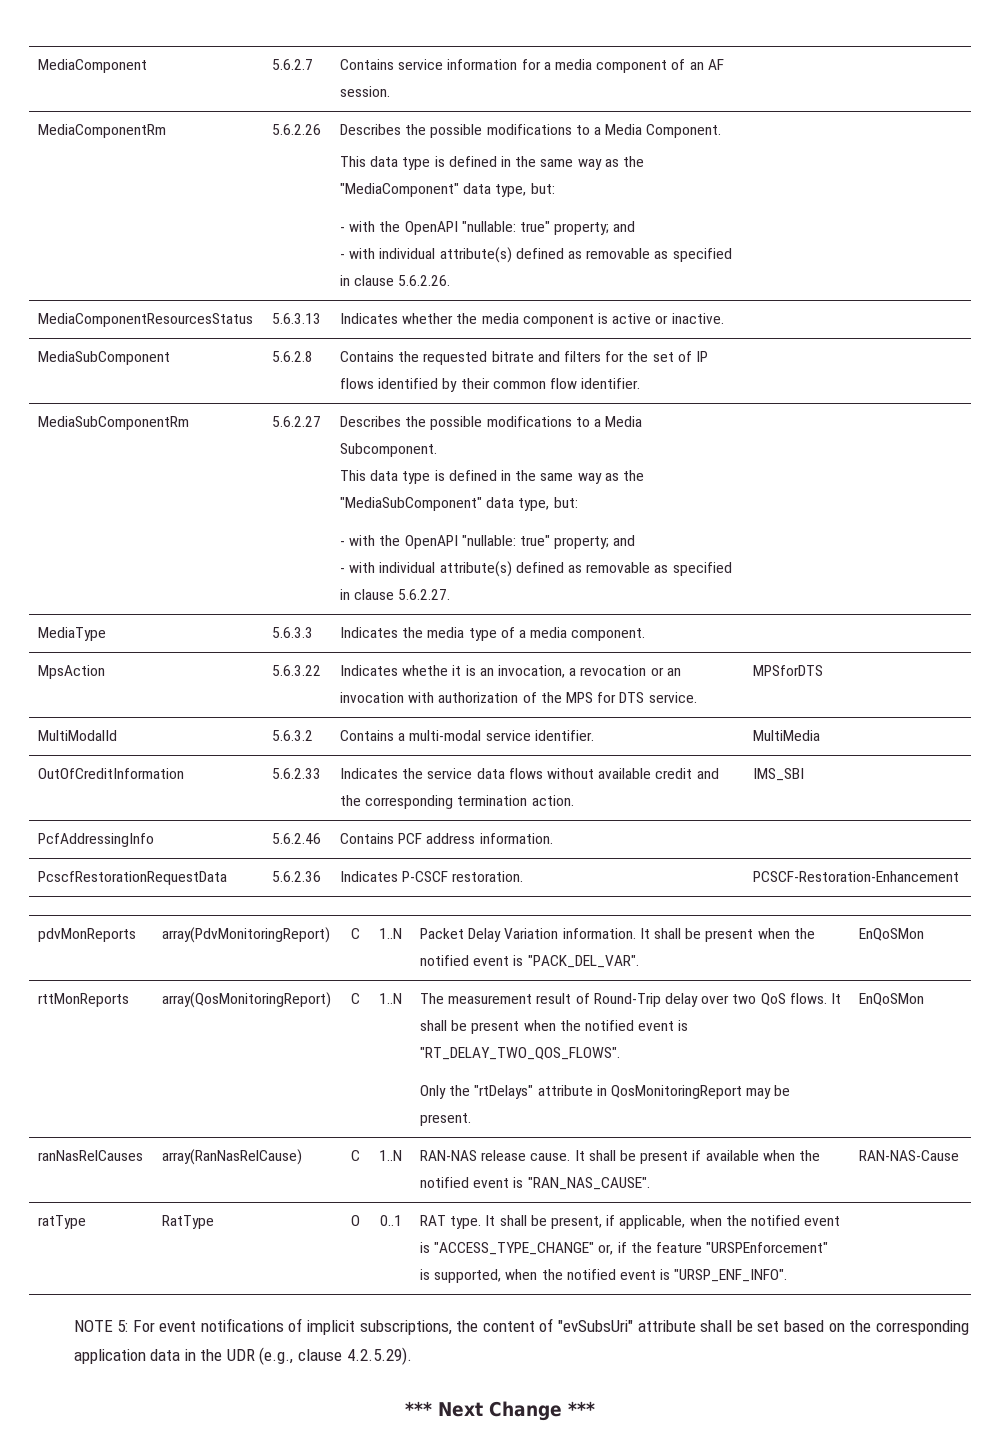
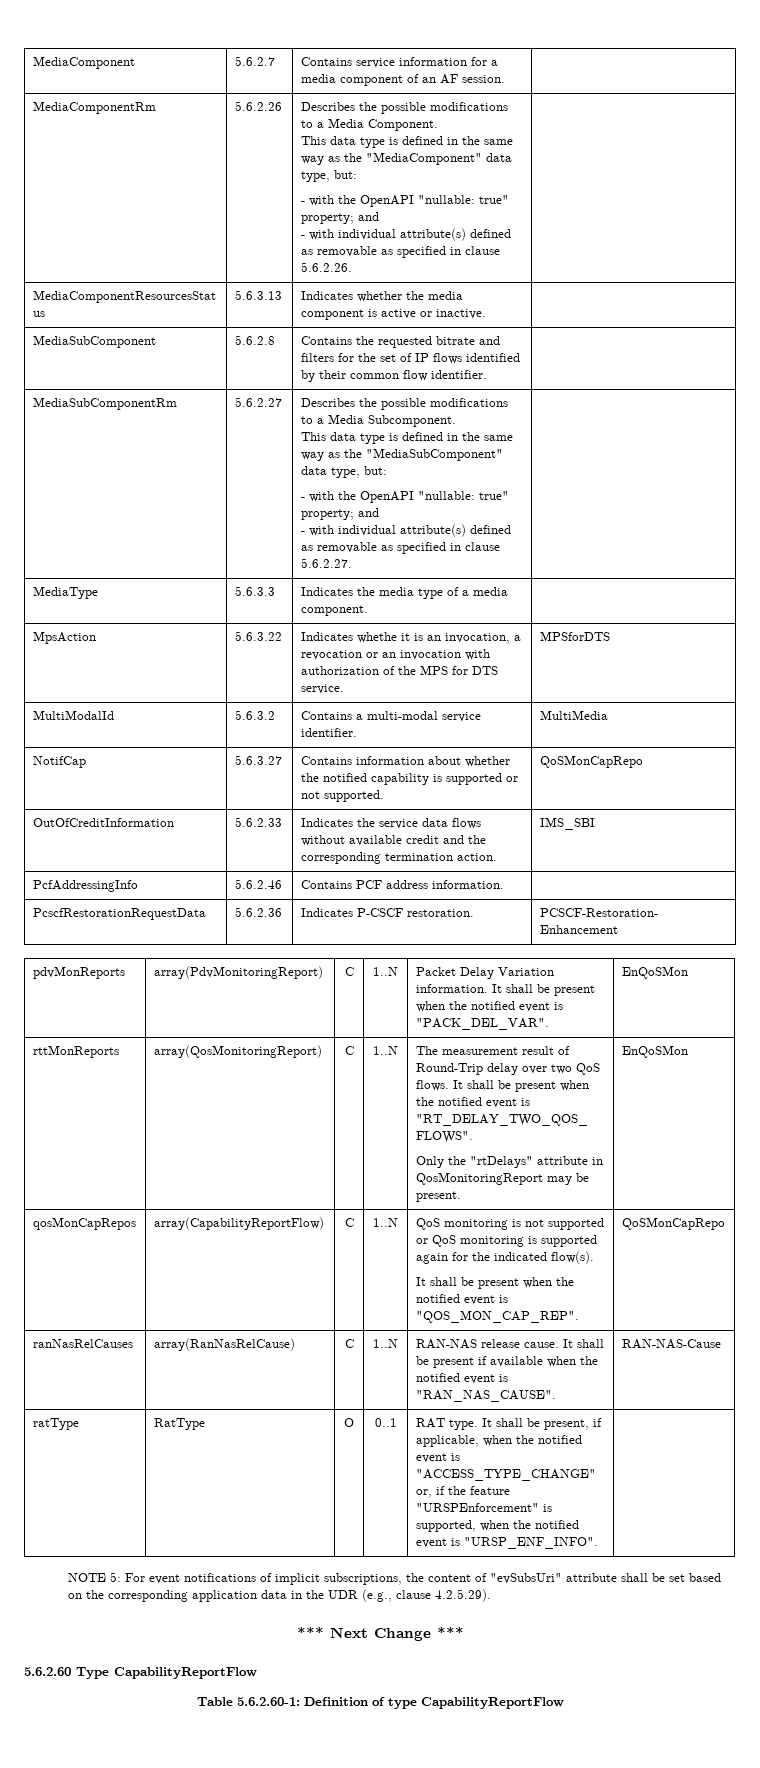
(821, 735) none -> [32,756,86,768] [234,755,282,765] [300,756,510,767] [300,773,518,785] [300,790,384,802] [539,755,643,768] // NotifCap | 5.6.3.27 | Contains information about whether the notified capability is supported or not supported. | QoSMonCapRepo
(925, 999) none -> [32,1217,136,1230] [153,1217,324,1230] [344,1218,354,1227] [373,1218,398,1227] [415,1218,604,1230] [415,1235,597,1247] [415,1251,594,1264] [415,1277,574,1289] [415,1294,508,1305] [415,1310,579,1323] [621,1217,725,1230] // qosMonCapRepos | array(CapabilityReportFlow) | C | 1..N | QoS monitoring is not supported or QoS monitoring is supported again for the indicated flow(s). // It shall be present when the notified event is "QOS_MON_CAP_REP". | QoSMonCapRepo
(595, 1408) none -> [24,1667,257,1679] [196,1697,564,1709] // 5.6.2.60 Type CapabilityReportFlow // Table 5.6.2.60-1: Definition of type CapabilityReportFlow

